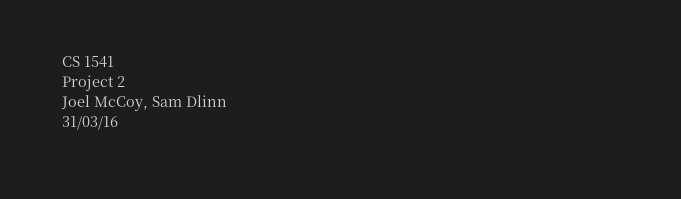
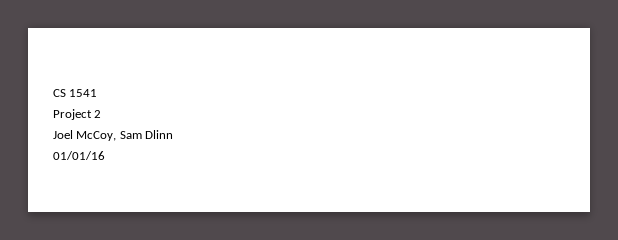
[62,116,118,130] 31/03/16 -> [53,151,105,160] 01/01/16

